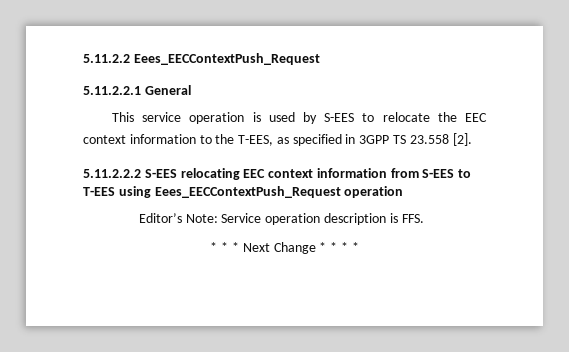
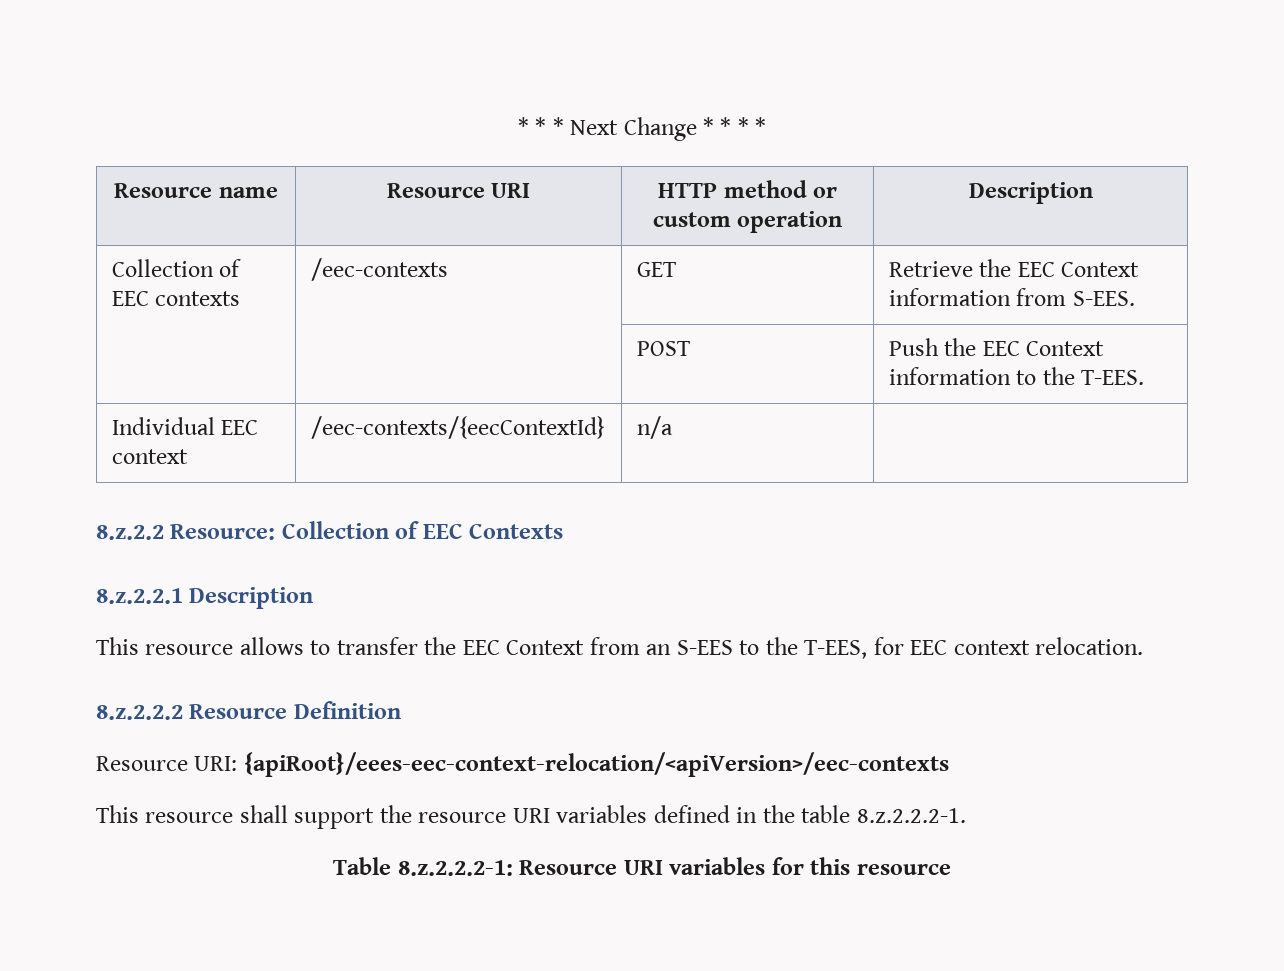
[83,53,320,65] [83,85,191,95] [112,112,487,124] [83,133,472,146] [83,168,472,180] [83,186,404,198] [138,213,424,225] 5.11.2.2 Eees_EECContextPush_Request // 5.11.2.2.1 General // This service operation is used by S-EES to relocate the EEC context information to the T-EES, as specified in 3GPP TS 23.558 [2]. // 5.11.2.2.2 S-EES relocating EEC context information from S-EES to T-EES using Eees_EECContextPush_Request operation // Editor’s Note: Service operation description is FFS. // -> (517, 126) none
(359, 247) none -> [114,183,278,198] [386,183,531,198] [658,180,837,198] [652,211,843,233] [968,182,1093,204] [111,259,242,277] [111,291,241,306] [310,258,448,281] [636,262,676,277] [888,259,1140,277] [888,288,1135,306] [636,341,690,356] [888,338,1105,356] [888,367,1145,385] [111,417,259,435] [111,449,188,464] [310,416,605,439] [636,416,673,439] [96,521,564,540] [96,587,314,609] [96,637,1144,659] [96,701,401,720] [96,752,949,777] [96,805,966,829] [333,857,951,876] // Resource name | Resource URI | HTTP method or custom operation | Description // Collection of EEC contexts | /eec-contexts | GET | Retrieve the EEC Context information from S-EES. // | | POST | Push the EEC Context information to the T-EES. // Individual EEC context | /eec-contexts/{eecContextId} | n/a | // 8.z.2.2 Resource: Collection of EEC Contexts // 8.z.2.2.1 Description // This resource allows to transfer the EEC Context from an S-EES to the T-EES, for EEC context relocation. // 8.z.2.2.2 Resource Definition // Resource URI: {apiRoot}/eees-eec-context-relocation/<apiVersion>/eec-contexts // This resource shall support the resource URI variables defined in the table 8.z.2.2.2-1. // Table 8.z.2.2.2-1: Resource URI variables for this resource

